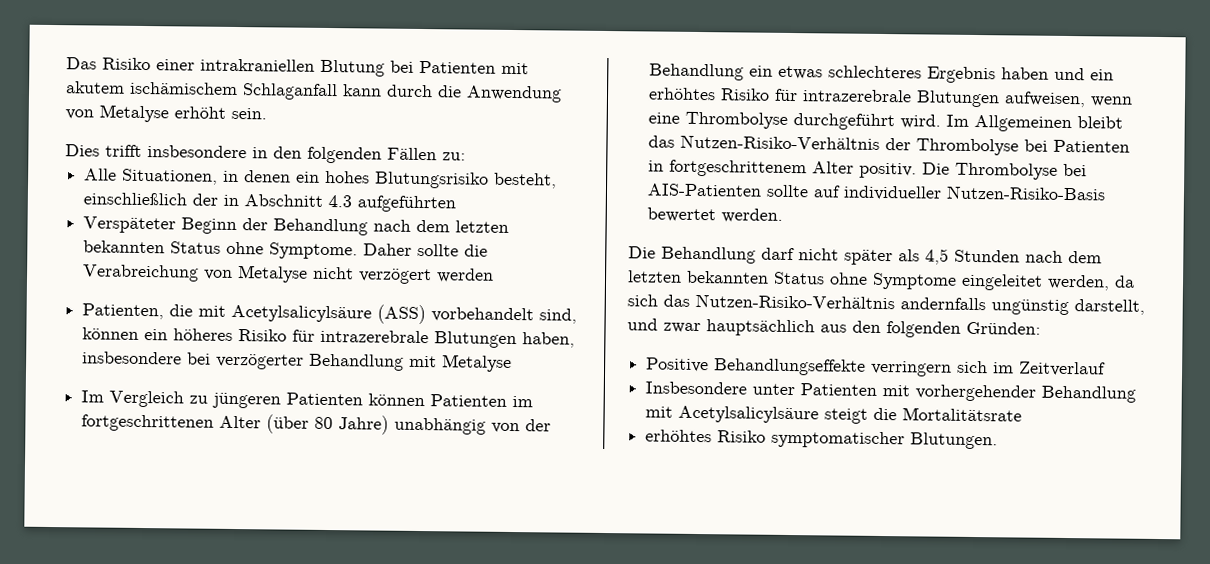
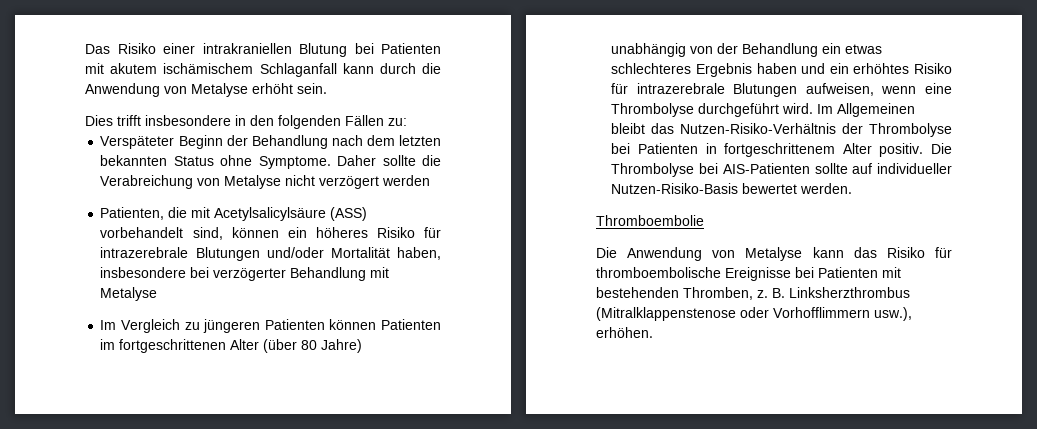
[84,168,558,189] [83,192,457,213] // Alle Situationen, in denen ein hohes Blutungsrisiko besteht, einschließlich der in Abschnitt 4.3 aufgeführten -> (407, 122) none
(518, 340) none -> [266,247,390,258] und/oder Mortalität
[628,246,1102,266] [627,270,1135,291] [627,293,1145,316] [627,318,1041,338] [646,357,1107,377] [645,381,1137,403] [645,405,1023,424] [645,429,999,450] // Die Behandlung darf nicht später als 4,5 Stunden nach dem letzten bekannten Status ohne Symptome eingeleitet werden, da sich das Nutzen-Risiko-Verhältnis andernfalls ungünstig darstellt, und zwar hauptsächlich aus den folgenden Gründen: // Positive Behandlungseffekte verringern sich im Zeitverlauf // Insbesondere unter Patienten mit vorhergehender Behandlung mit Acetylsalicylsäure steigt die Mortalitätsrate // erhöhtes Risiko symptomatischer Blutungen. -> [596,215,704,226] [596,247,952,261] [596,267,901,281] [596,287,910,300] [596,307,912,321] [596,327,653,338] // Thromboembolie // Die Anwendung von Metalyse kann das Risiko für thromboembolische Ereignisse bei Patienten mit bestehenden Thromben, z. B. Linksherzthrombus (Mitralklappenstenose oder Vorhofflimmern usw.), erhöhen.

